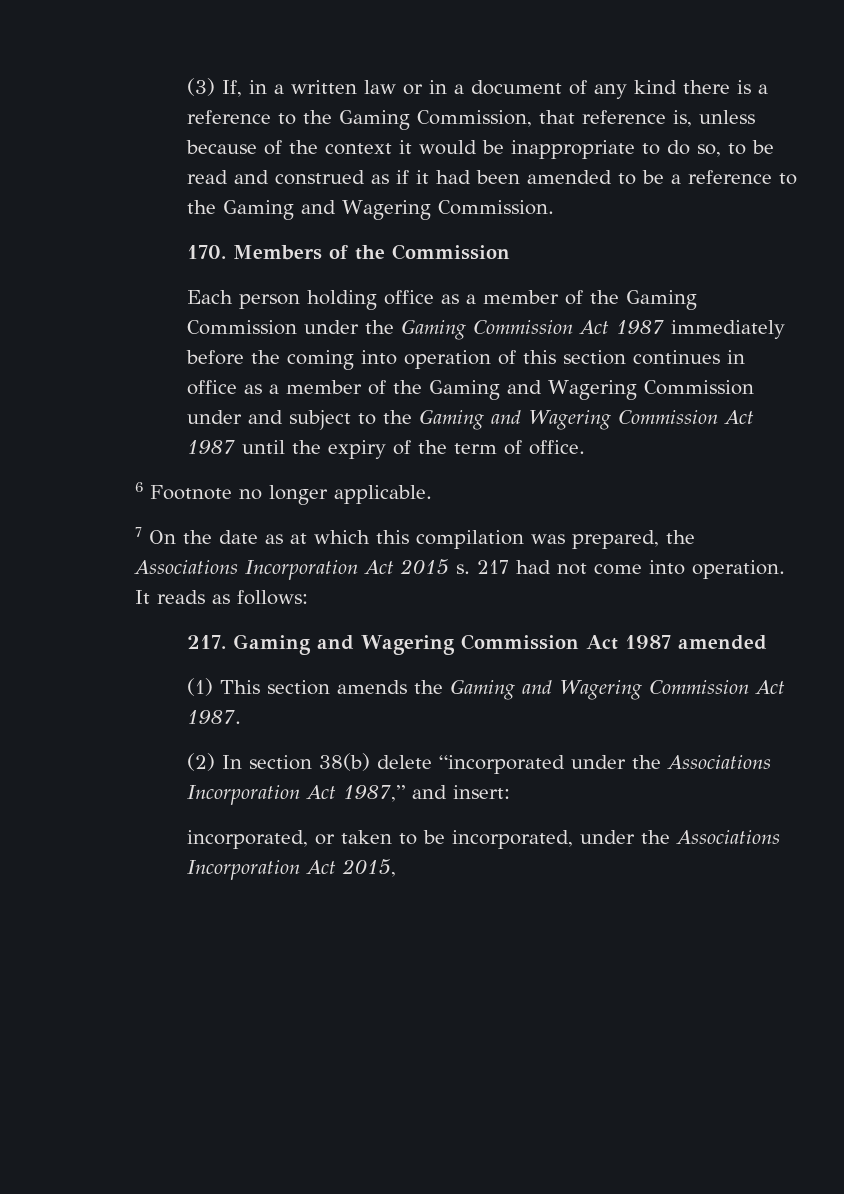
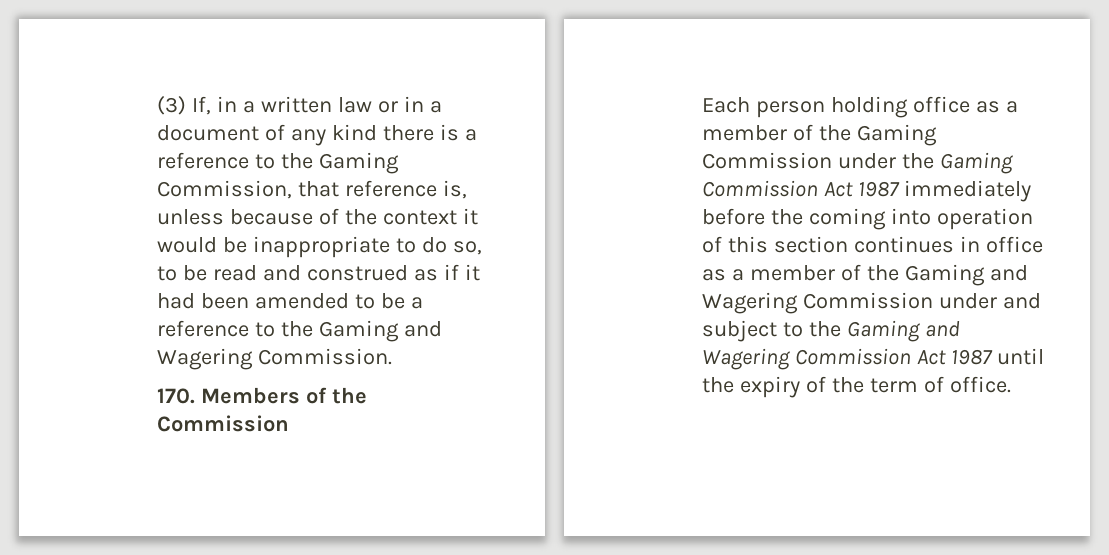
[135,482,433,505] [135,527,696,549] [134,559,786,580] [135,590,309,605] [187,634,768,655] [187,678,786,700] [187,710,242,724] [187,753,772,774] [187,785,511,805] [187,830,781,849] [187,859,397,880] // 6 Footnote no longer applicable. // 7 On the date as at which this compilation was prepared, the Associations Incorporation Act 2015 s. 217 had not come into operation. It reads as follows: // 217. Gaming and Wagering Commission Act 1987 amended // (1) This section amends the Gaming and Wagering Commission Act 1987. // (2) In section 38(b) delete “incorporated under the Associations Incorporation Act 1987,” and insert: // incorporated, or taken to be incorporated, under the Associations Incorporation Act 2015, -> (1011, 384) none

